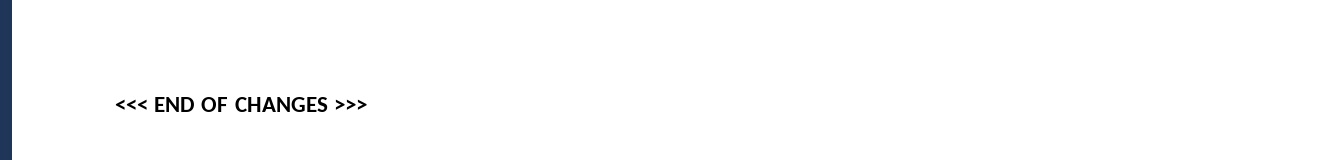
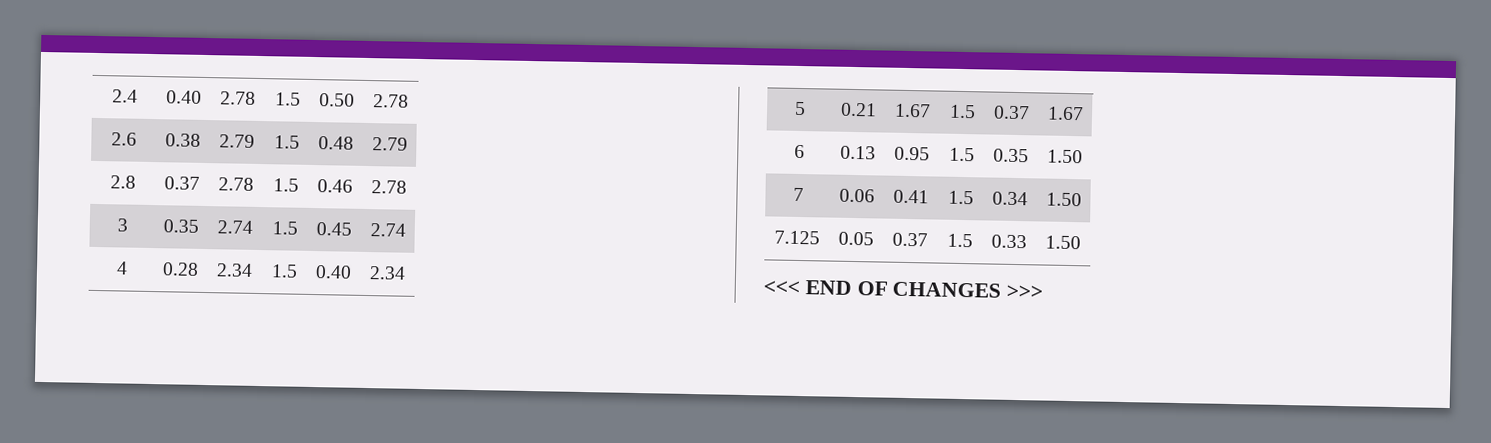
(115, 105) none -> [112,89,138,103] [166,90,202,104] [220,91,256,105] [274,92,301,106] [319,93,355,107] [373,94,409,108] [111,132,137,146] [165,133,201,147] [219,134,255,148] [273,135,300,149] [318,136,354,150] [372,137,408,151] [110,175,136,189] [164,176,200,190] [218,177,254,191] [272,178,299,192] [317,179,353,193] [371,180,407,194] [116,218,128,232] [163,219,199,233] [217,220,253,234] [271,221,298,235] [316,222,352,236] [370,223,406,237] [115,261,128,275] [162,262,199,276] [216,263,253,277] [270,264,298,278] [315,265,352,279] [369,266,406,280] [793,101,806,116] [840,102,877,117] [894,103,931,118] [948,104,976,119] [993,105,1030,120] [1047,106,1084,121] [793,144,805,159] [840,145,876,160] [894,146,930,161] [948,147,975,162] [993,148,1029,163] [1047,149,1083,164] [792,187,804,202] [839,188,875,203] [893,189,929,204] [947,190,974,205] [992,191,1028,206] [1046,192,1082,207] [774,230,820,245] [838,231,874,246] [892,232,928,247] [946,233,973,248] [991,234,1027,249] [1045,235,1081,250] 2.4 | 0.40 | 2.78 | 1.5 | 0.50 | 2.78 // 2.6 | 0.38 | 2.79 | 1.5 | 0.48 | 2.79 // 2.8 | 0.37 | 2.78 | 1.5 | 0.46 | 2.78 // 3 | 0.35 | 2.74 | 1.5 | 0.45 | 2.74 // 4 | 0.28 | 2.34 | 1.5 | 0.40 | 2.34 // 5 | 0.21 | 1.67 | 1.5 | 0.37 | 1.67 // 6 | 0.13 | 0.95 | 1.5 | 0.35 | 1.50 // 7 | 0.06 | 0.41 | 1.5 | 0.34 | 1.50 // 7.125 | 0.05 | 0.37 | 1.5 | 0.33 | 1.50 //

